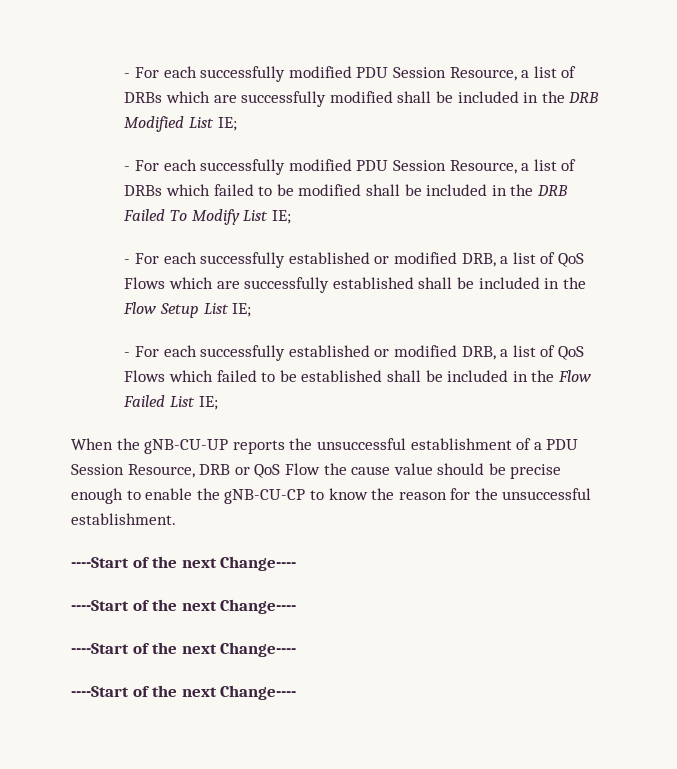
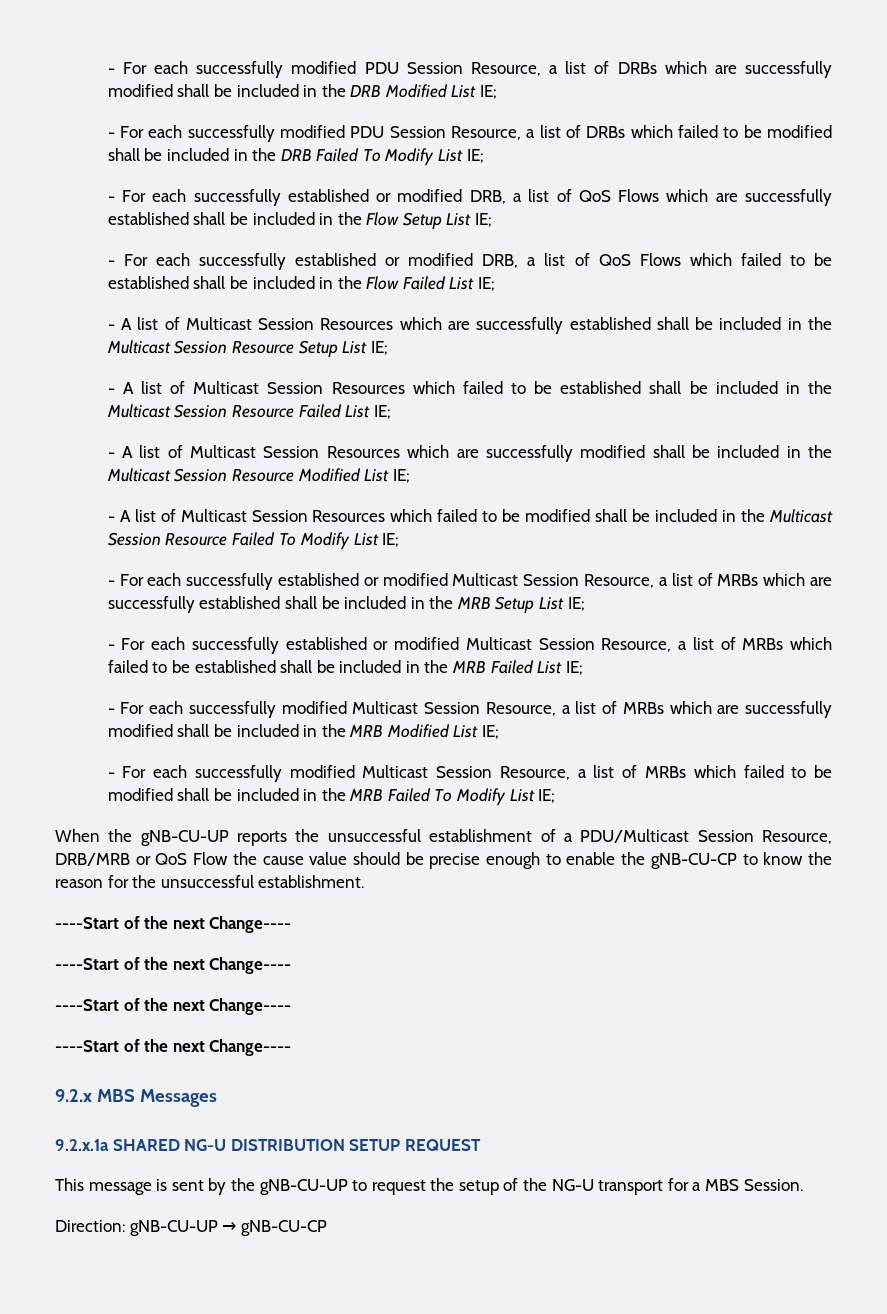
(218, 403) none -> [107,317,832,334] [106,340,388,358] [107,381,832,394] [106,404,391,419] [107,445,833,462] [106,468,410,483] [107,509,834,523] [107,532,400,550] [107,573,833,590] [107,596,585,614] [107,637,832,654] [107,660,583,675] [107,701,832,718] [107,724,500,739] [107,765,832,782] [107,788,556,806] // - A list of Multicast Session Resources which are successfully established shall be included in the Multicast Session Resource Setup List IE; // - A list of Multicast Session Resources which failed to be established shall be included in the Multicast Session Resource Failed List IE; // - A list of Multicast Session Resources which are successfully modified shall be included in the Multicast Session Resource Modified List IE; // - A list of Multicast Session Resources which failed to be modified shall be included in the Multicast Session Resource Failed To Modify List IE; // - For each successfully established or modified Multicast Session Resource, a list of MRBs which are successfully established shall be included in the MRB Setup List IE; // - For each successfully established or modified Multicast Session Resource, a list of MRBs which failed to be established shall be included in the MRB Failed List IE; // - For each successfully modified Multicast Session Resource, a list of MRBs which are successfully modified shall be included in the MRB Modified List IE; // - For each successfully modified Multicast Session Resource, a list of MRBs which failed to be modified shall be included in the MRB Failed To Modify List IE;
[546,439,579,450] [71,464,231,478] PDU Session Resource, DRB -> [580,829,833,844] [55,853,130,866] PDU/Multicast Session Resource, DRB/MRB
(297, 692) none -> [55,1089,217,1107] [55,1139,481,1151] [55,1178,803,1195] [55,1220,327,1236] // 9.2.x MBS Messages // 9.2.x.1a SHARED NG-U DISTRIBUTION SETUP REQUEST // This message is sent by the gNB-CU-UP to request the setup of the NG-U transport for a MBS Session. // Direction: gNB-CU-UP → gNB-CU-CP

